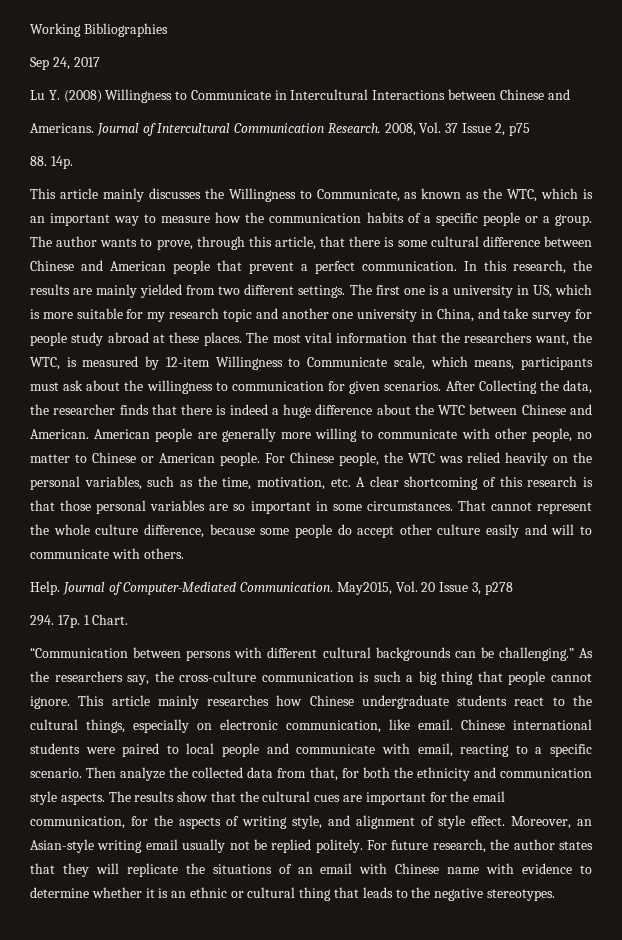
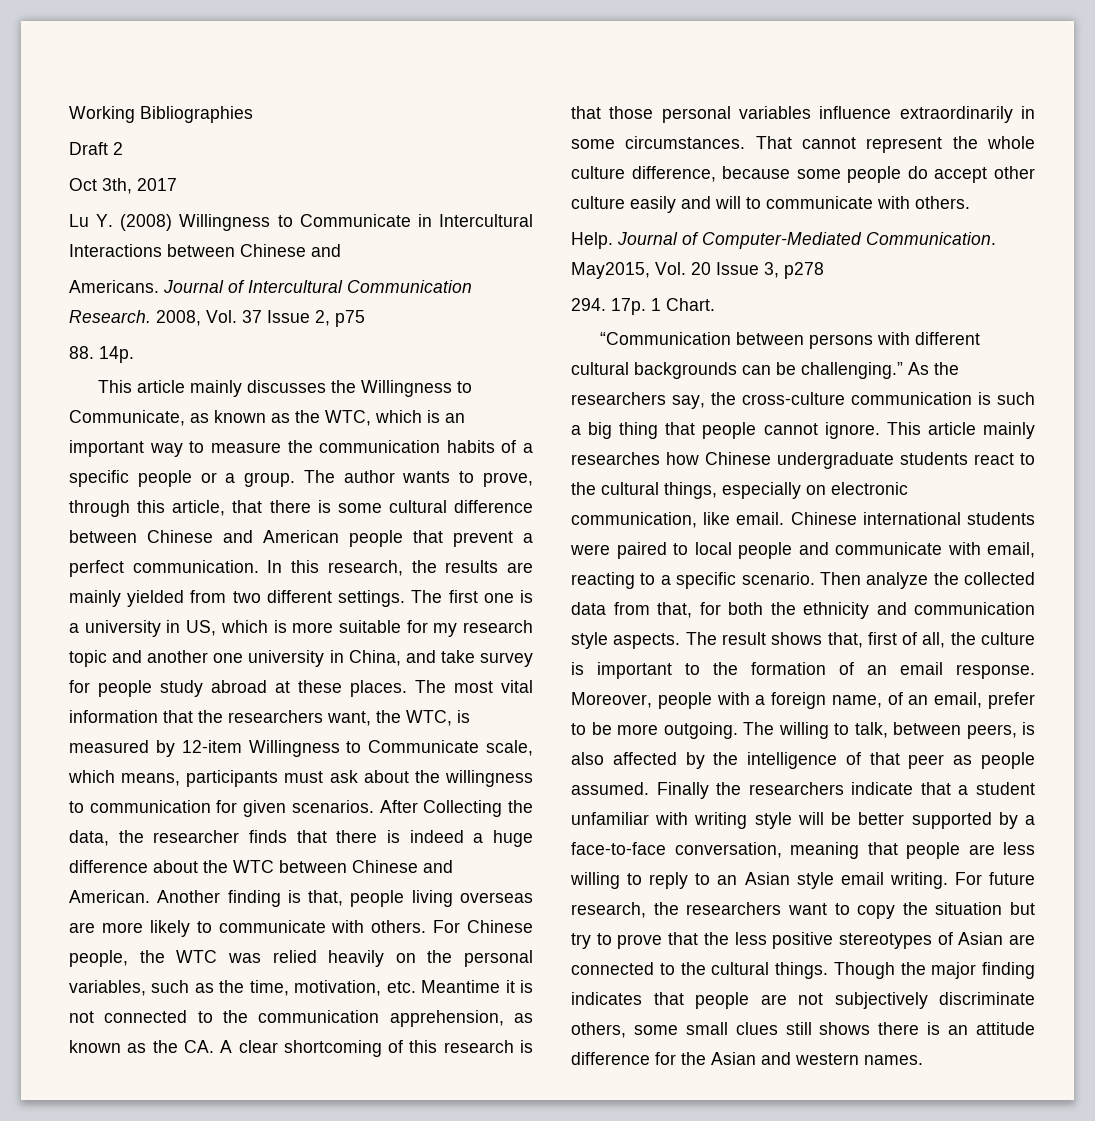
[30,57,70,70] Sep 24, -> [69,142,123,155] [69,178,132,194] Draft 2 // Oct 3th,
[215,212,242,223] how -> (281, 447) none
[94,428,593,442] [30,452,260,466] American people are generally more willing to communicate with other people, no matter to Chinese or American people. -> [157,890,533,907] [69,920,427,937] Another finding is that, people living overseas are more likely to communicate with others.
(351, 482) none -> [421,980,534,993] [69,1010,533,1027] [69,1040,214,1053] Meantime it is not connected to the communication apprehension, as known as the CA.
[209,501,311,514] are so important -> [819,106,1013,123] influence extraordinarily
[134,791,506,805] [30,815,592,829] [30,839,593,853] [30,863,593,877] [30,887,555,901] results show that the cultural cues are important for the email communication, for the aspects of writing style, and alignment of style effect. Moreover, an Asian-style writing email usually not be replied politely. For future research, the author states that they will replicate the situations of an email with Chinese name with evidence to determine whether it is an ethnic or cultural thing that leads to the negative stereotypes. -> [721,632,1035,648] [571,662,1035,679] [571,692,1035,709] [571,722,1035,739] [571,752,1035,769] [571,782,1035,799] [571,812,1035,829] [571,842,1035,859] [570,872,1035,889] [571,902,1035,919] [571,932,1035,949] [571,962,1035,979] [571,992,1035,1009] [571,1022,1035,1038] [571,1052,923,1065] result shows that, first of all, the culture is important to the formation of an email response. Moreover, people with a foreign name, of an email, prefer to be more outgoing. The willing to talk, between peers, is also affected by the intelligence of that peer as people assumed. Finally the researchers indicate that a student unfamiliar with writing style will be better supported by a face-to-face conversation, meaning that people are less willing to reply to an Asian style email writing. For future research, the researchers want to copy the situation but try to prove that the less positive stereotypes of Asian are connected to the cultural things. Though the major finding indicates that people are not subjectively discriminate others, some small clues still shows there is an attitude difference for the Asian and western names.

